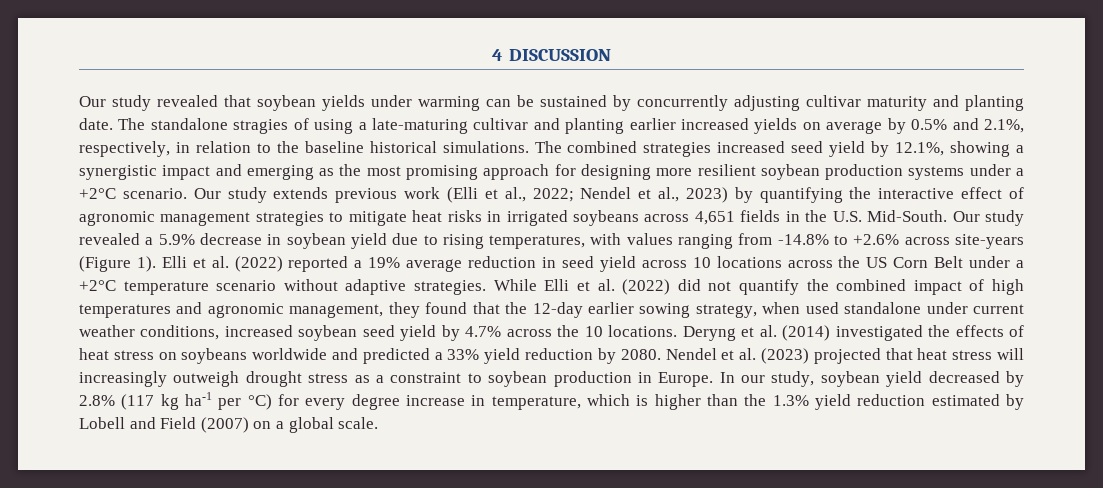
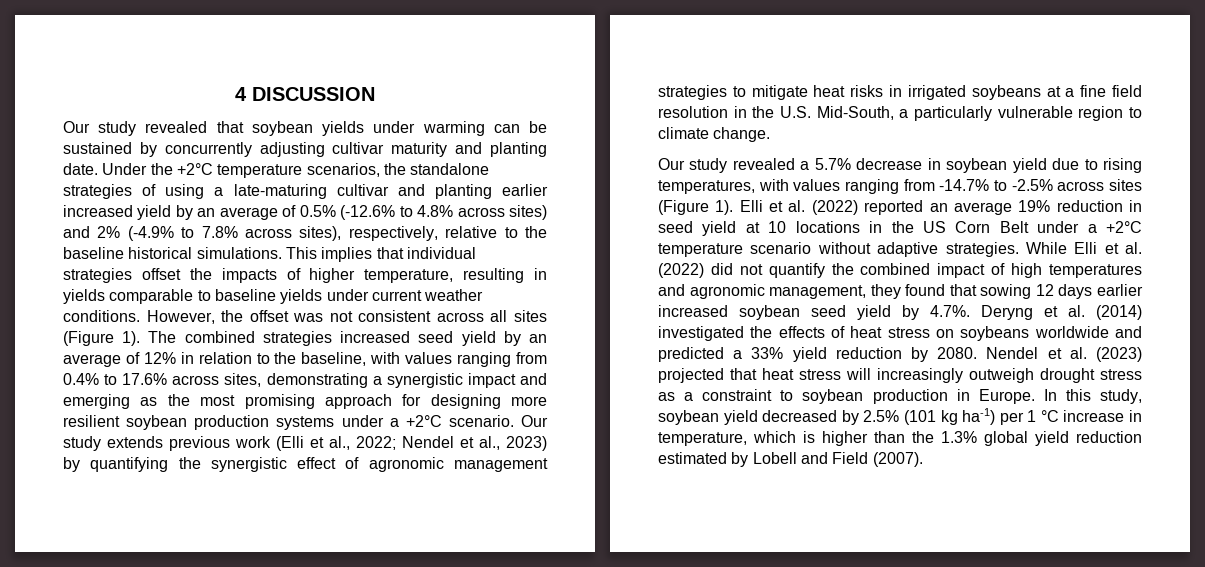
[118,118,289,134] The standalone stragies -> [102,163,490,178] [63,184,132,199] Under the +2°C temperature scenarios, the standalone strategies
[754,118,1025,134] [79,141,251,157] yields on average by 0.5% and 2.1%, respectively, in relation -> [137,205,547,220] [63,226,498,241] yield by an average of 0.5% (-12.6% to 4.8% across sites) and 2% (-4.9% to 7.8% across sites), respectively, relative
(529, 147) none -> [285,247,476,262] [63,268,547,283] [63,289,484,304] [63,310,547,324] [63,331,141,346] This implies that individual strategies offset the impacts of higher temperature, resulting in yields comparable to baseline yields under current weather conditions. However, the offset was not consistent across all sites (Figure 1).
[895,141,1011,157] 12.1%, showing -> [529,334,547,343] [63,352,548,367] [63,373,368,388] an average of 12% in relation to the baseline, with values ranging from 0.4% to 17.6% across sites, demonstrating
[878,188,955,199] interactive -> [210,457,287,472] synergistic
[644,210,948,225] across 4,651 fields in the U.S. Mid-South. -> [1046,85,1142,97] [658,106,1142,121] [658,127,771,142] at a fine field resolution in the U.S. Mid-South, a particularly vulnerable region to climate change. //
[158,234,195,245] 5.9% -> [814,158,851,170] 5.7%
[777,234,1024,249] -14.8% to +2.6% across site-years -> [939,179,1142,191] -14.7% to -2.5% across sites
[354,257,463,272] a 19% average -> [929,200,1051,215] an average 19%
[641,260,687,268] across -> [745,222,760,233] at
[787,260,833,268] across -> [869,221,883,233] in
[505,302,1024,318] [79,325,220,340] the 12-day earlier sowing strategy, when used standalone under current weather conditions, -> [980,284,1143,299] sowing 12 days earlier
[465,325,678,337] 4.7% across the 10 locations. -> [930,305,970,317] 4.7%.
[741,375,766,383] our -> [1065,389,1091,401] this
[79,392,400,410] 2.8% (117 kg ha-1 per °C) for every degree -> [863,408,1059,425] 2.5% (101 kg ha-1) per 1 °C
(809, 400) none -> [984,431,1028,446] global
[200,417,379,433] (2007) on a global scale. -> [872,452,923,467] (2007).

